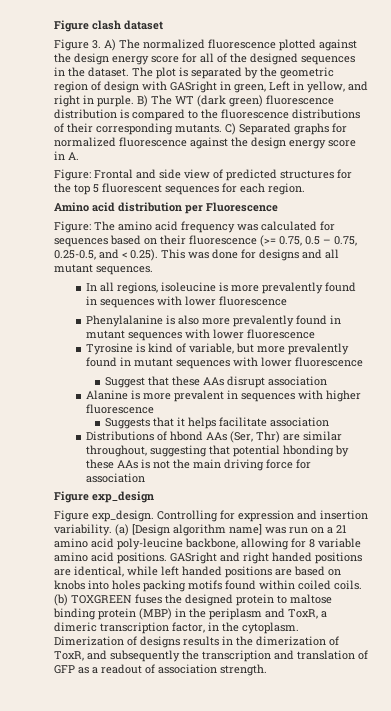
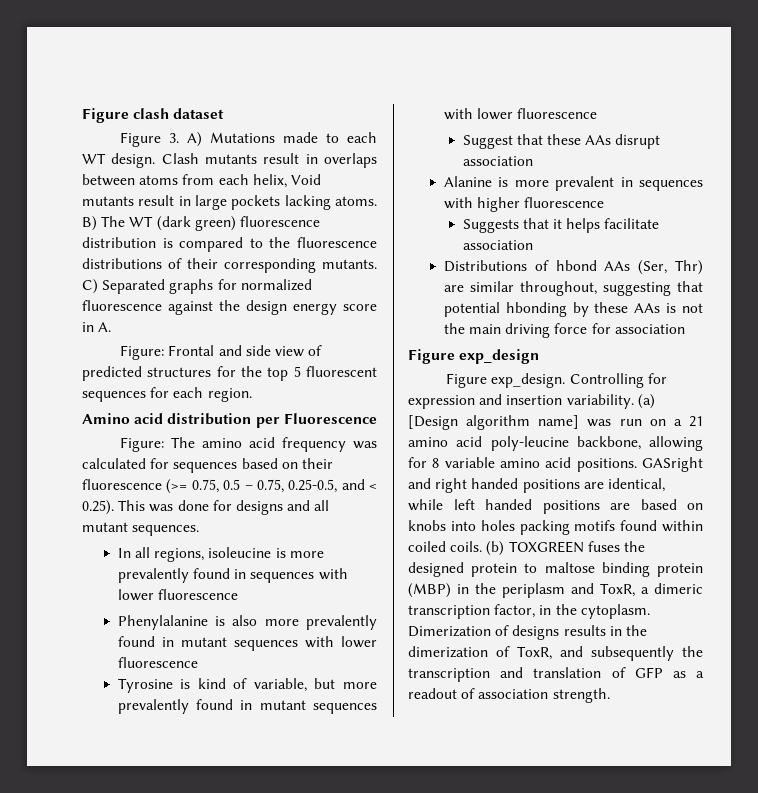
[119,39,357,51] [54,53,355,65] [54,67,334,79] [54,81,368,93] [54,95,134,107] The normalized fluorescence plotted against the design energy score for all of the designed sequences in the dataset. The plot is separated by the geometric region of design with GASright in green, Left in yellow, and right in purple. -> [210,132,377,143] [82,153,377,168] [82,174,321,188] [82,195,377,210] Mutations made to each WT design. Clash mutants result in overlaps between atoms from each helix, Void mutants result in large pockets lacking atoms.

